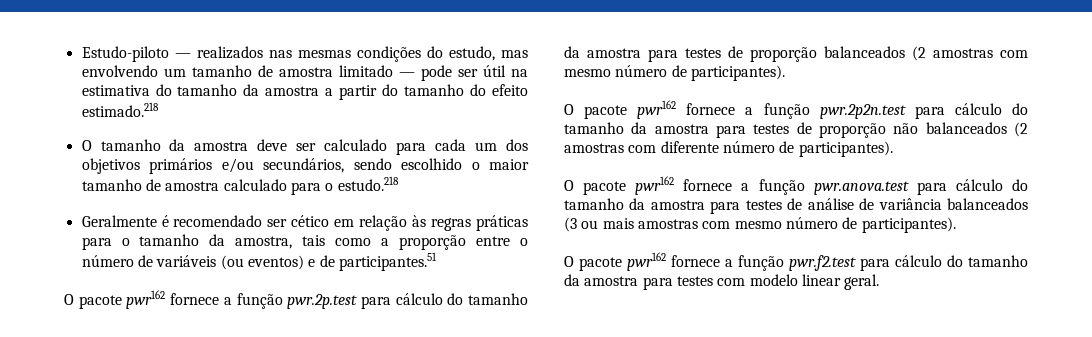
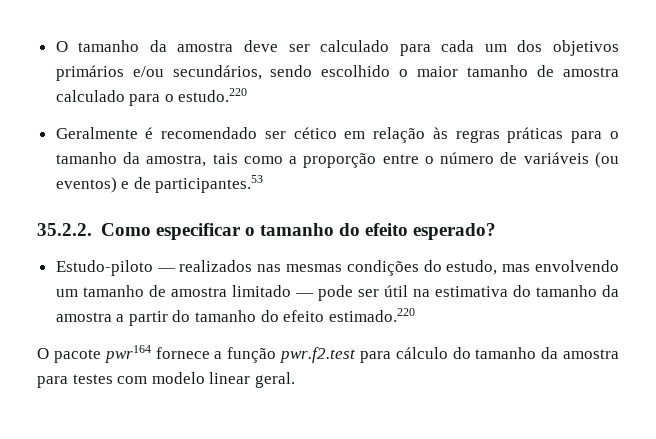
(81, 54) none -> [55,40,619,56] [55,65,619,81] [55,88,248,106] [55,127,619,143] [55,152,619,168] [55,175,264,193] [37,223,497,240] O tamanho da amostra deve ser calculado para cada um dos objetivos primários e/ou secundários, sendo escolhido o maior tamanho de amostra calculado para o estudo.220 // Geralmente é recomendado ser cético em relação às regras práticas para o tamanho da amostra, tais como a proporção entre o número de variáveis (ou eventos) e de participantes.53 // 35.2.2. Como especificar o tamanho do efeito esperado? //
[81,102,159,117] [81,139,528,155] [81,158,529,174] [81,176,399,195] [81,215,528,231] [81,234,528,250] [81,252,437,271] [64,290,528,309] [564,46,1028,62] [564,65,785,81] [564,100,1028,119] [564,122,1028,138] [564,141,893,157] [564,176,1028,195] [564,198,1028,214] [564,217,956,233] [564,252,666,271] estimado.218 // O tamanho da amostra deve ser calculado para cada um dos objetivos primários e/ou secundários, sendo escolhido o maior tamanho de amostra calculado para o estudo.218 // Geralmente é recomendado ser cético em relação às regras práticas para o tamanho da amostra, tais como a proporção entre o número de variáveis (ou eventos) e de participantes.51 // O pacote pwr162 fornece a função pwr.2p.test para cálculo do tamanho da amostra para testes de proporção balanceados (2 amostras com mesmo número de participantes). // O pacote pwr162 fornece a função pwr.2p2n.test para cálculo do tamanho da amostra para testes de proporção não balanceados (2 amostras com diferente número de participantes). // O pacote pwr162 fornece a função pwr.anova.test para cálculo do tamanho da amostra para testes de análise de variância balanceados (3 ou mais amostras com mesmo número de participantes). // O pacote pwr162 -> [328,308,415,322] [37,345,151,363] estimado.220 // O pacote pwr164

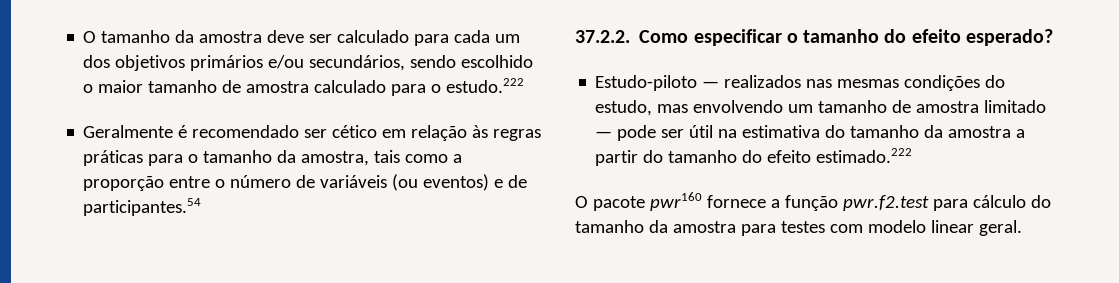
[178,88,248,102] estudo.220 -> [446,78,525,93] estudo.222
[155,175,264,193] [37,223,92,236] participantes.53 // 35.2.2. -> [83,198,202,216] [575,30,630,43] participantes.54 // 37.2.2.
[328,308,415,322] estimado.220 -> [816,148,913,163] estimado.222
[104,345,151,363] pwr164 -> [649,192,702,211] pwr160

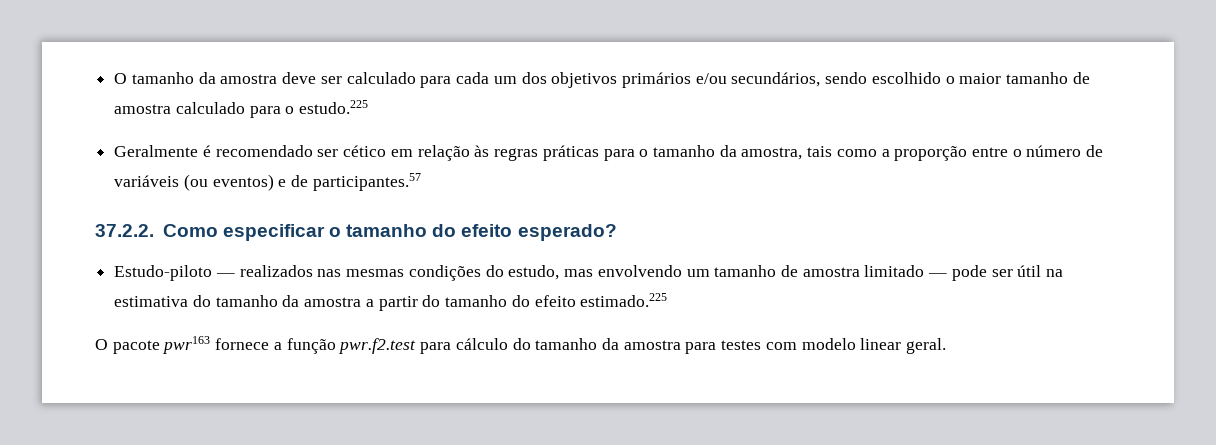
[446,78,525,93] estudo.222 -> [299,100,369,114] estudo.225
[83,198,202,216] participantes.54 -> [312,173,421,191] participantes.57
[816,148,913,163] estimado.222 -> [580,293,668,307] estimado.225
[649,192,702,211] pwr160 -> [162,336,211,354] pwr163

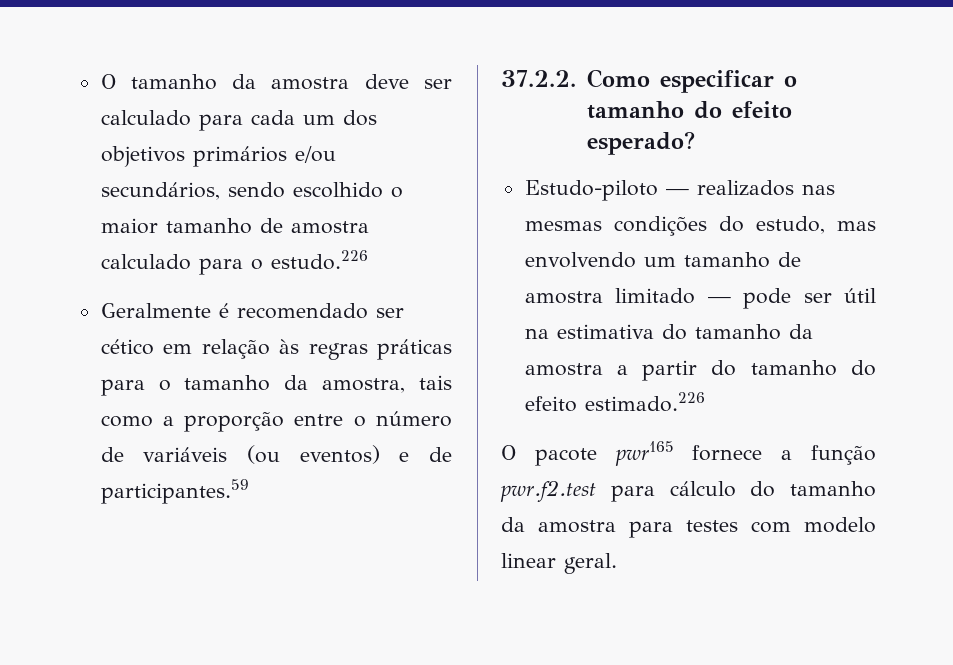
[299,100,369,114] estudo.225 -> [270,250,368,270] estudo.226
[312,173,421,191] participantes.57 -> [100,479,249,504] participantes.59
[580,293,668,307] estimado.225 -> [584,392,705,412] estimado.226
[162,336,211,354] pwr163 -> [614,441,674,466] pwr165

